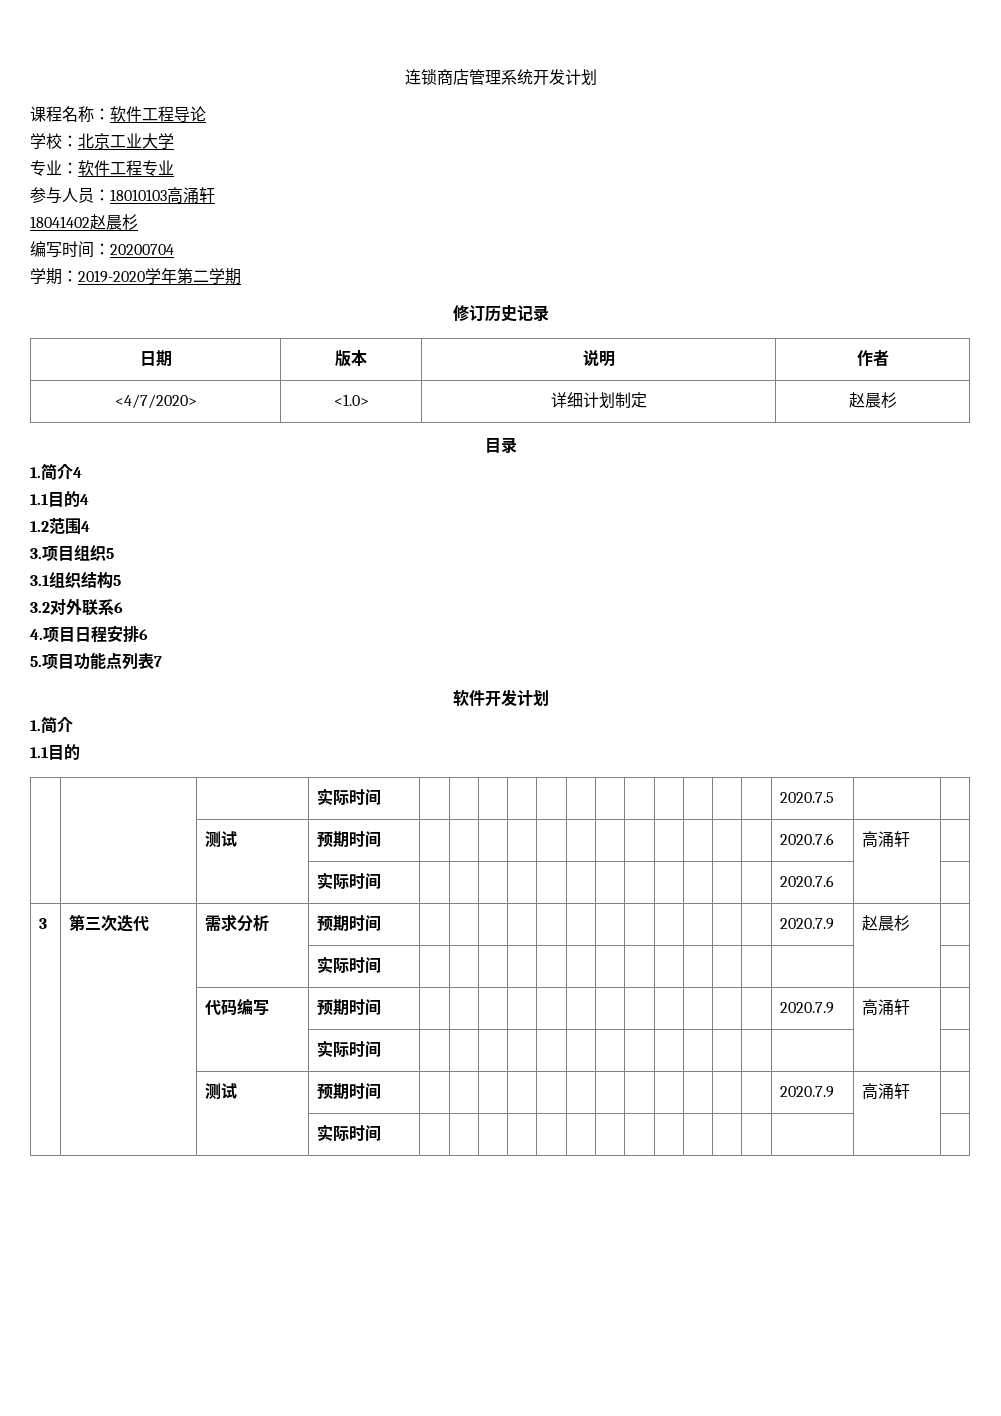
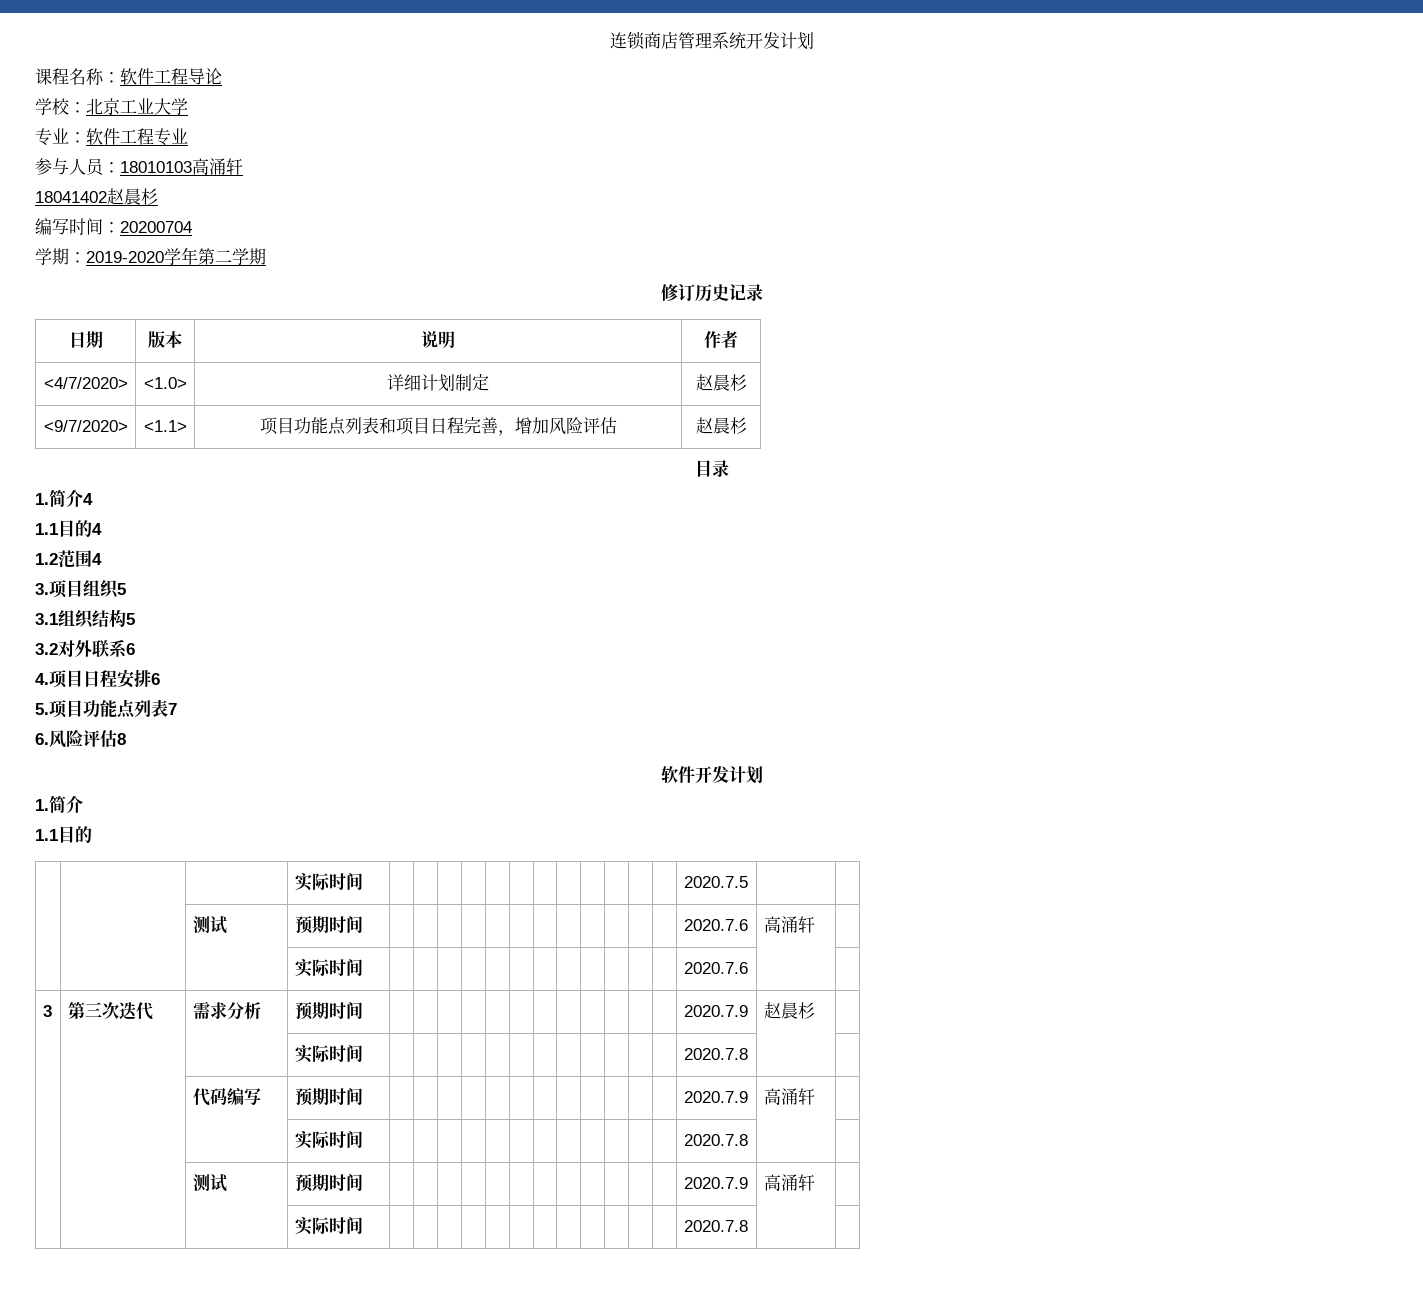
(897, 400) none -> [43,420,128,432] [143,420,187,432] [259,417,617,436] [695,417,747,434] // <9/7/2020> | <1.1> | 项目功能点列表和项目日程完善，增加风险评估 | 赵晨杉
(162, 661) none -> [35,729,126,748] // 6.风险评估8
(382, 965) none -> [683,1048,748,1060] 2020.7.8
(382, 1049) none -> [683,1134,748,1146] 2020.7.8
(382, 1133) none -> [683,1220,748,1232] 2020.7.8

